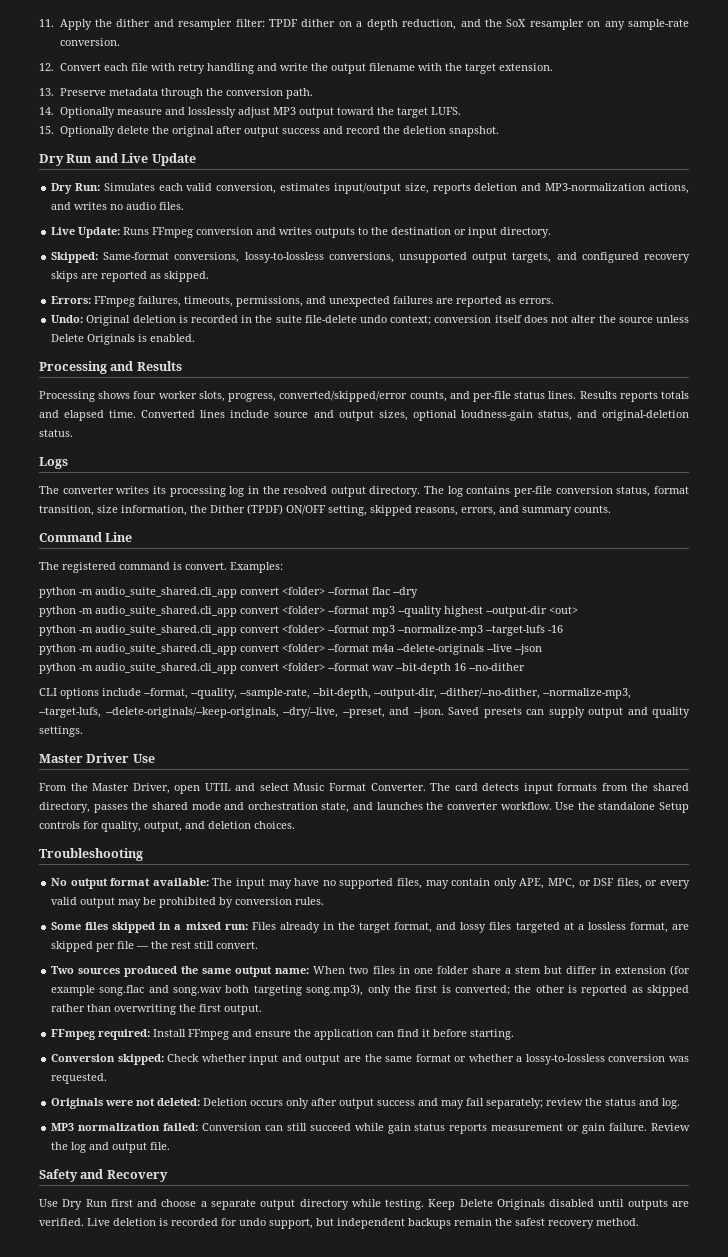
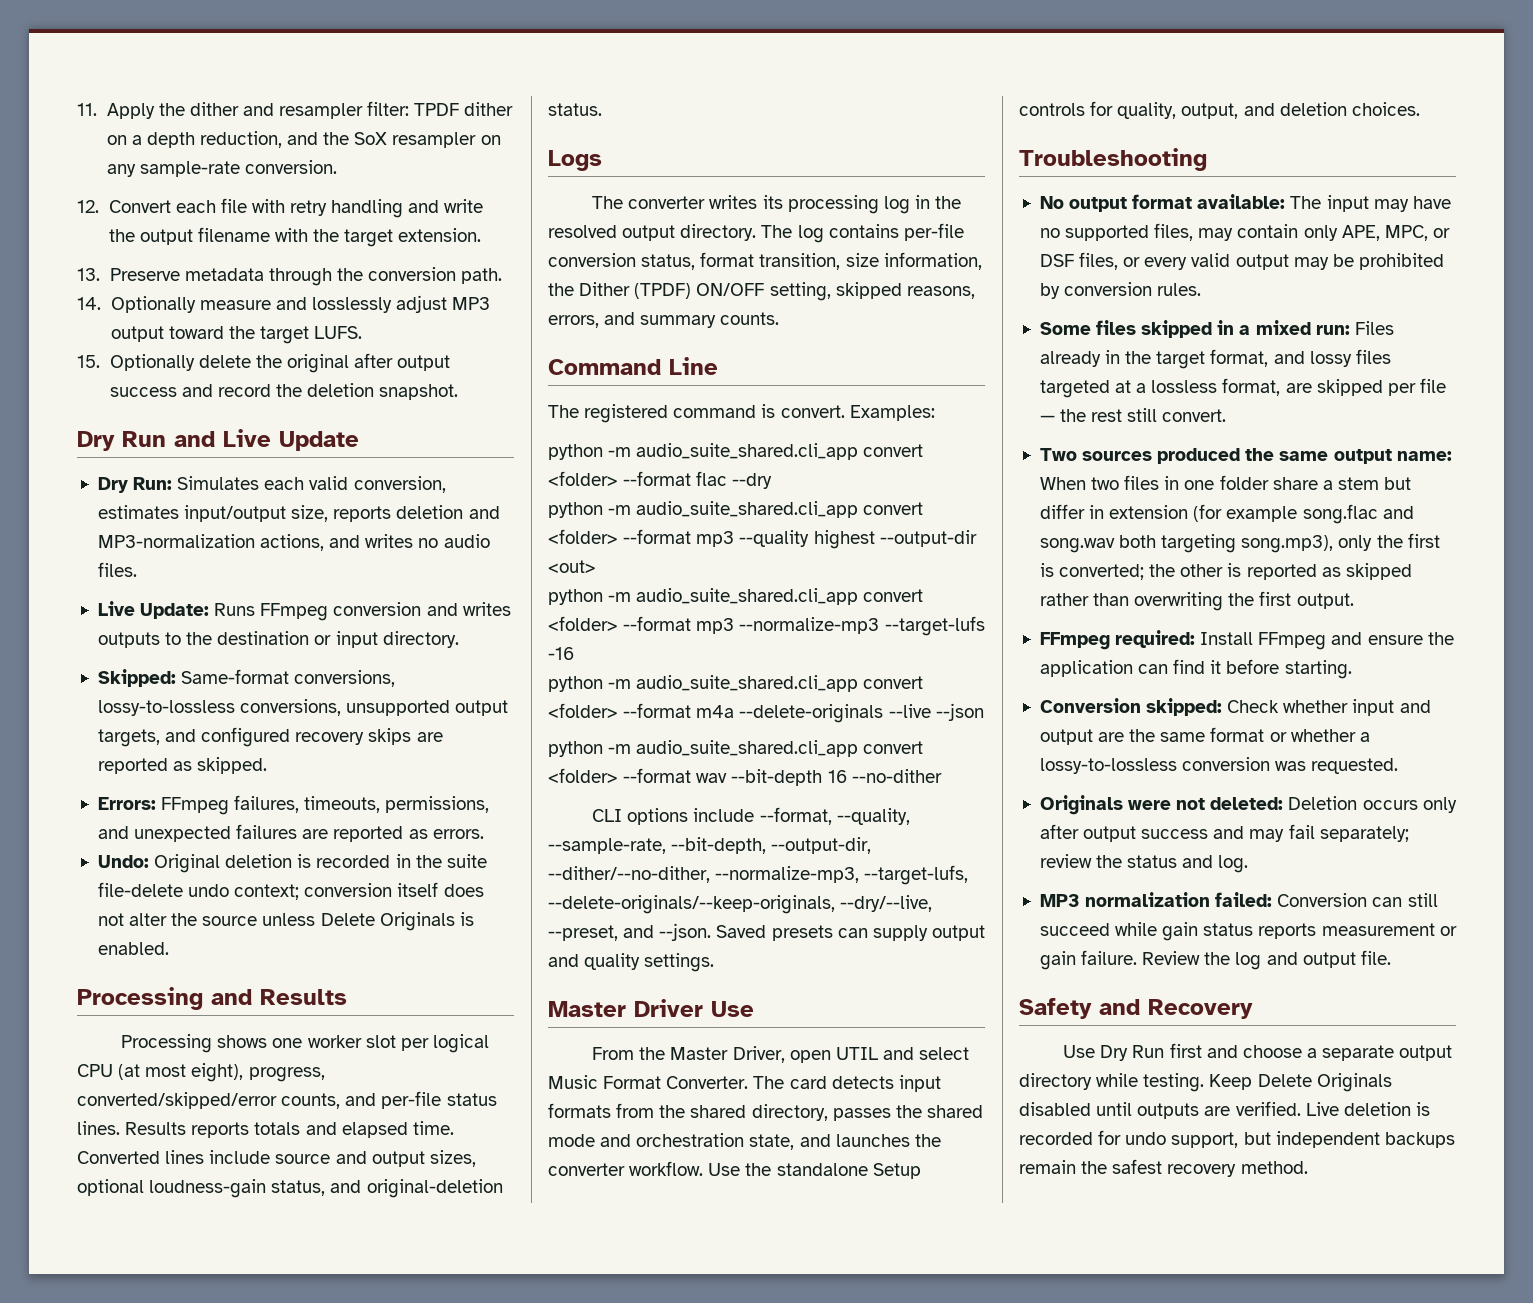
[133,391,225,402] four worker slots, -> [272,1034,489,1053] [77,1063,244,1082] one worker slot per logical CPU (at most eight),

